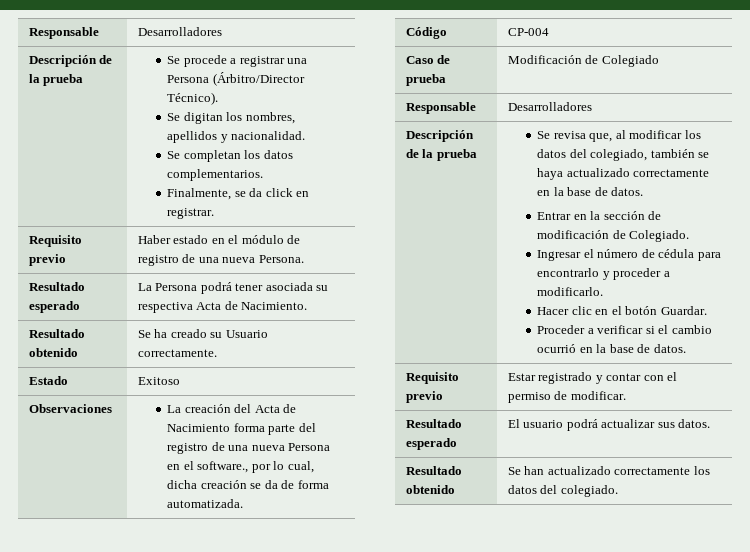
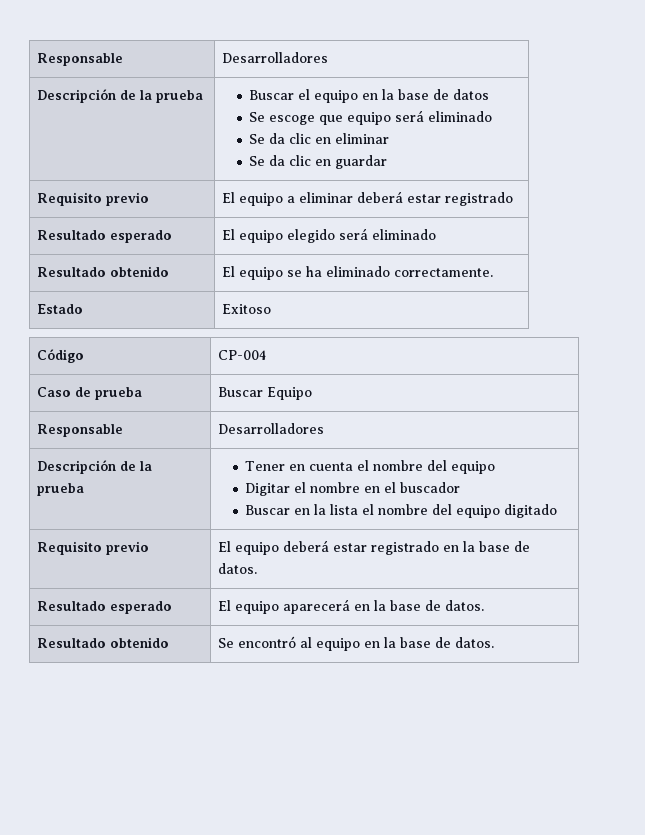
[28,27,99,39] [137,27,222,36] [28,55,113,67] [28,74,84,86] [167,55,308,67] [167,72,305,86] [167,92,219,105] [167,112,295,124] [167,131,306,143] [167,150,293,162] [167,169,264,181] [167,188,310,200] [167,208,215,219] [28,235,82,247] [28,254,66,266] [137,235,301,244] [137,254,304,266] [28,282,85,291] [28,301,80,313] [137,282,329,294] [137,301,308,313] [28,329,85,338] [28,348,78,357] [137,329,268,338] [137,349,217,357] [28,376,68,385] [137,377,180,385] [28,404,112,413] [167,404,297,413] [167,423,316,435] [167,442,331,454] [167,461,314,473] [167,480,329,489] [167,499,244,508] Responsable | Desarrolladores // Descripción de la prueba | Se procede a registrar una Persona (Árbitro/Director Técnico). // Se digitan los nombres, apellidos y nacionalidad. // Se completan los datos complementarios. // Finalmente, se da click en registrar. // Requisito previo | Haber estado en el módulo de registro de una nueva Persona. // Resultado esperado | La Persona podrá tener asociada su respectiva Acta de Nacimiento. // Resultado obtenido | Se ha creado su Usuario correctamente. // Estado | Exitoso // Observaciones | La creación del Acta de Nacimiento forma parte del registro de una nueva Persona en el software., por lo cual, dicha creación se da de forma automatizada. -> [37,53,124,66] [222,52,329,63] [37,89,204,103] [249,89,490,103] [249,110,493,125] [249,133,390,144] [249,155,388,169] [37,192,150,206] [222,191,514,206] [37,230,173,243] [222,228,437,243] [37,266,170,277] [222,266,494,280] [37,304,84,314] [222,304,272,314] Responsable | Desarrolladores // Descripción de la prueba | Buscar el equipo en la base de datos // Se escoge que equipo será eliminado // Se da clic en eliminar // Se da clic en guardar // Requisito previo | El equipo a eliminar deberá estar registrado // Resultado esperado | El equipo elegido será eliminado // Resultado obtenido | El equipo se ha eliminado correctamente. // Estado | Exitoso
[507,55,659,67] [405,102,476,114] [507,102,592,111] [405,130,474,142] [405,149,477,161] [537,130,701,142] [537,149,710,161] [537,168,710,180] [537,187,644,196] [537,211,662,220] [537,230,690,242] [537,249,721,261] [537,268,670,280] [537,287,604,296] [537,306,707,315] [537,325,712,334] [537,344,686,353] [405,372,459,384] [405,391,443,403] [507,372,678,384] [507,391,626,403] [405,419,462,428] [405,438,457,450] [507,419,711,431] [405,466,462,475] [405,485,455,494] [507,466,710,475] [507,485,618,497] Modificación de Colegiado // Responsable | Desarrolladores // Descripción de la prueba | Se revisa que, al modificar los datos del colegiado, también se haya actualizado correctamente en la base de datos. // Entrar en la sección de modificación de Colegiado. // Ingresar el número de cédula para encontrarlo y proceder a modificarlo. // Hacer clic en el botón Guardar. // Proceder a verificar si el cambio ocurrió en la base de datos. // Requisito previo | Estar registrado y contar con el permiso de modificar. // Resultado esperado | El usuario podrá actualizar sus datos. // Resultado obtenido | Se han actualizado correctamente los datos del colegiado. -> [218,387,313,400] [37,424,124,437] [218,423,325,434] [37,460,153,474] [37,483,85,496] [245,460,496,474] [245,482,461,496] [245,504,558,518] [37,541,150,555] [218,540,531,555] [218,563,258,574] [37,601,173,614] [218,599,485,614] [37,637,170,648] [218,636,495,651] Buscar Equipo // Responsable | Desarrolladores // Descripción de la prueba | Tener en cuenta el nombre del equipo // Digitar el nombre en el buscador // Buscar en la lista el nombre del equipo digitado // Requisito previo | El equipo deberá estar registrado en la base de datos. // Resultado esperado | El equipo aparecerá en la base de datos. // Resultado obtenido | Se encontró al equipo en la base de datos.

